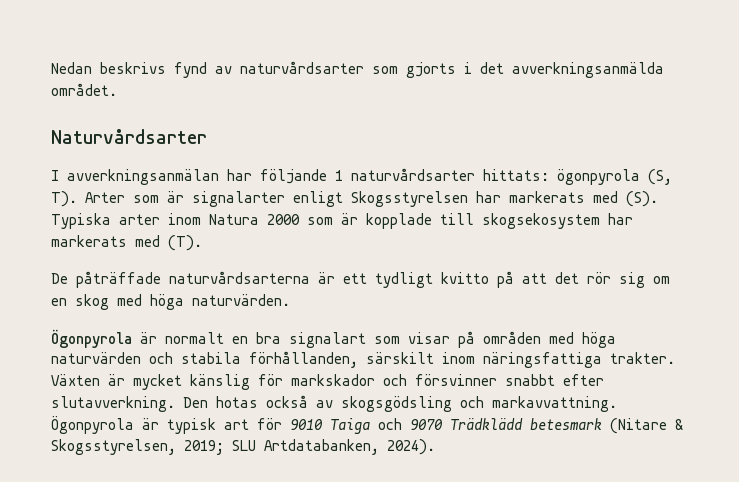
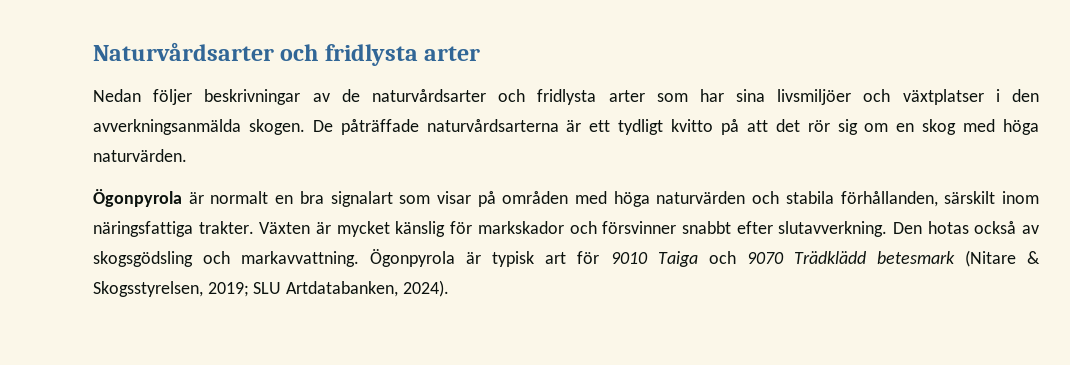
[51,61,664,78] [51,83,117,96] [51,129,207,144] [51,168,672,185] [51,191,658,207] [51,213,633,229] [51,235,202,251] Nedan beskrivs fynd av naturvårdsarter som gjorts i det avverkningsanmälda området. // Naturvårdsarter // I avverkningsanmälan har följande 1 naturvårdsarter hittats: ögonpyrola (S, T). Arter som är signalarter enligt Skogsstyrelsen har markerats med (S). Typiska arter inom Natura 2000 som är kopplade till skogsekosystem har markerats med (T). // -> [93,42,481,66] [93,89,1039,105] [93,119,305,135] Naturvårdsarter och fridlysta arter // Nedan följer beskrivningar av de naturvårdsarter och fridlysta arter som har sina livsmiljöer och växtplatser i den avverkningsanmälda skogen.

